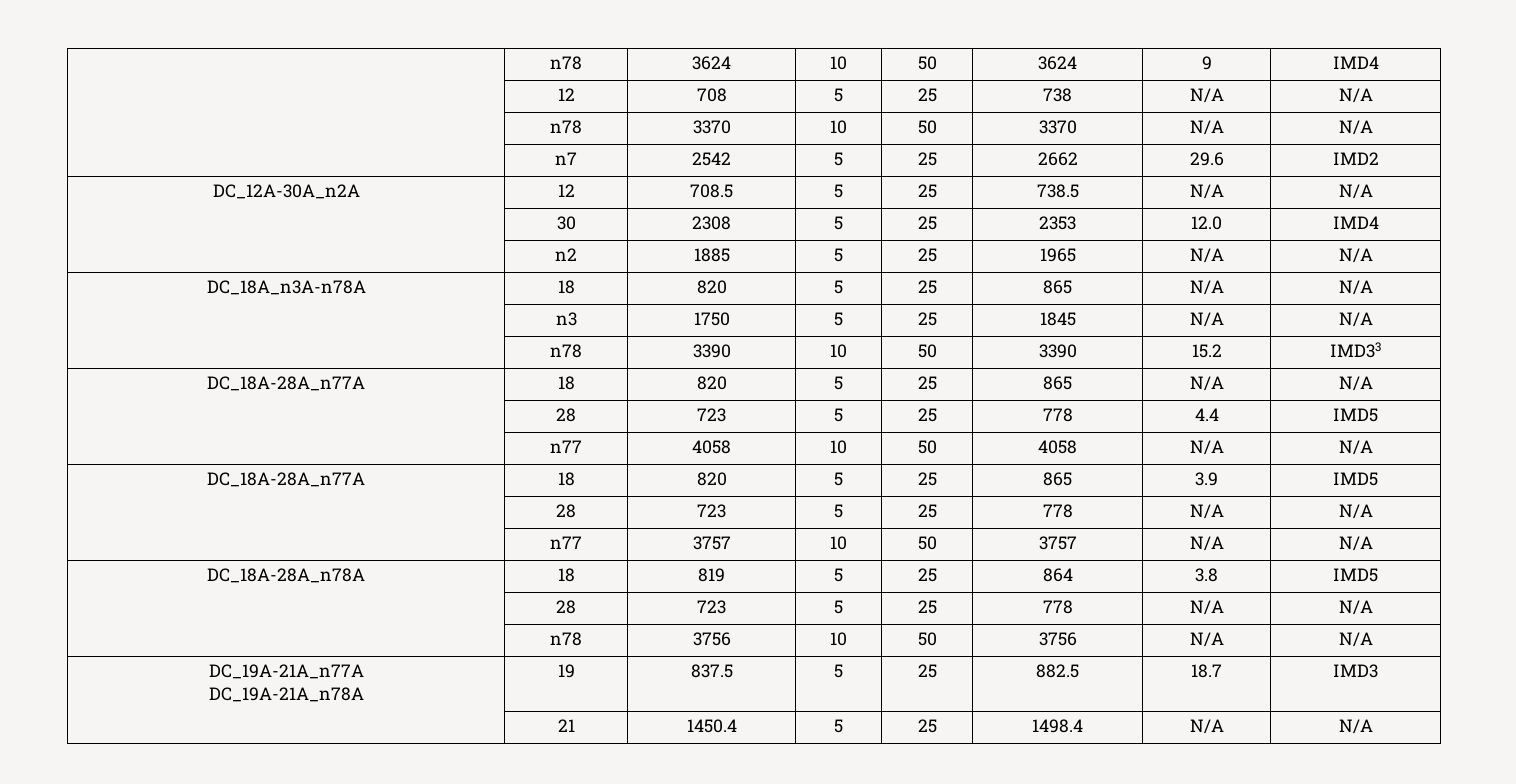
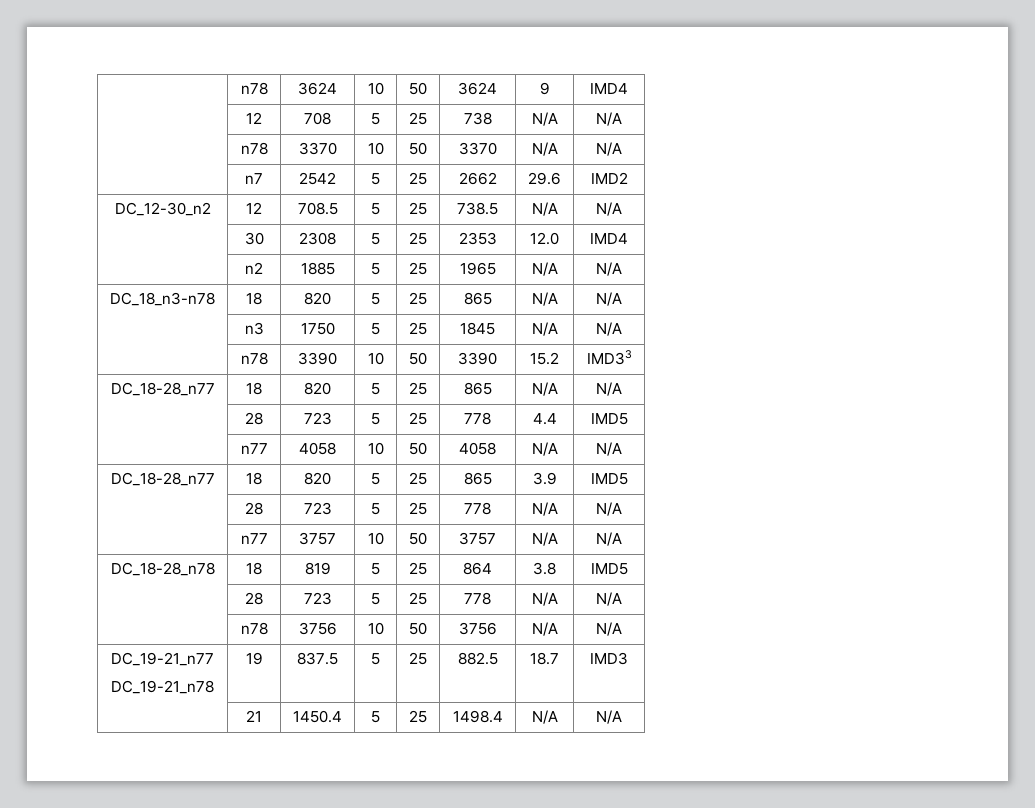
[212,184,360,199] DC_12A-30A_n2A -> [114,202,211,216] DC_12-30_n2
[206,280,366,295] DC_18A_n3A-n78A -> [110,292,215,306] DC_18_n3-n78
[207,376,365,391] DC_18A-28A_n77A -> [110,382,215,396] DC_18-28_n77
[207,472,365,487] DC_18A-28A_n77A -> [110,472,215,486] DC_18-28_n77
[207,568,365,583] DC_18A-28A_n78A -> [110,562,215,576] DC_18-28_n78
[208,664,364,679] [208,687,364,702] DC_19A-21A_n77A // DC_19A-21A_n78A -> [111,652,214,666] [111,680,214,694] DC_19-21_n77 // DC_19-21_n78

